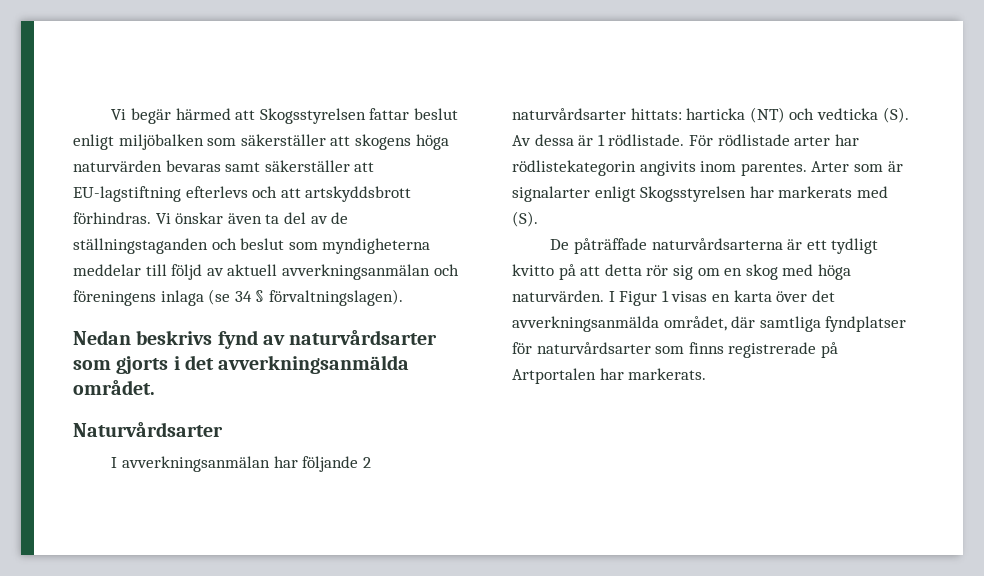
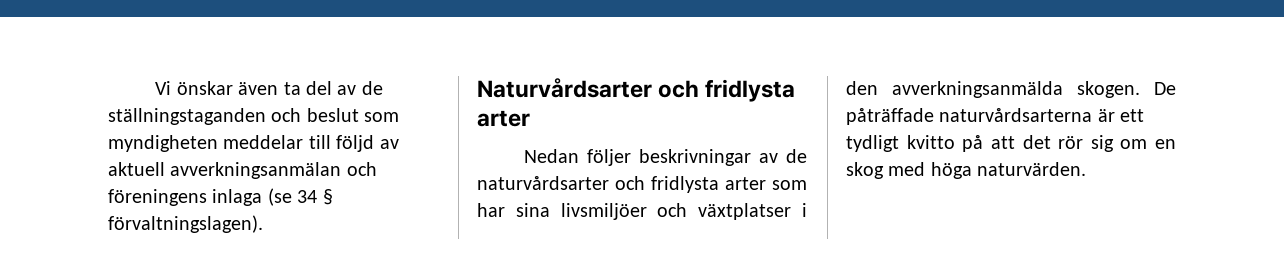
[111,108,458,124] [73,134,449,150] [73,160,375,172] [73,186,412,202] [73,212,171,224] Vi begär härmed att Skogsstyrelsen fattar beslut enligt miljöbalken som säkerställer att skogens höga naturvärden bevaras samt säkerställer att EU-lagstiftning efterlevs och att artskyddsbrott förhindras. Vi -> [155,81,172,95] Vi
[322,238,431,254] myndigheterna -> [108,135,218,152] myndigheten
[73,330,438,349] [73,355,410,374] [73,380,155,395] [73,422,223,437] [111,456,371,472] [512,107,909,123] [512,134,859,146] [512,160,903,176] [512,186,888,202] [512,211,538,227] Nedan beskrivs fynd av naturvårdsarter som gjorts i det avverkningsanmälda området. // Naturvårdsarter // I avverkningsanmälan har följande 2 naturvårdsarter hittats: harticka (NT) och vedticka (S). Av dessa är 1 rödlistade. För rödlistade arter har rödlistekategorin angivits inom parentes. Arter som är signalarter enligt Skogsstyrelsen har markerats med (S). // -> [477,78,796,102] [477,110,530,127] [524,149,807,166] [477,176,807,193] [477,203,807,220] [846,81,1140,98] Naturvårdsarter och fridlysta arter // Nedan följer beskrivningar av de naturvårdsarter och fridlysta arter som har sina livsmiljöer och växtplatser i den avverkningsanmälda skogen.
[604,264,642,276] detta -> [1022,135,1051,149] det
[608,290,835,306] [512,316,907,332] [512,342,838,358] [512,368,707,384] I Figur 1 visas en karta över det avverkningsanmälda området, där samtliga fyndplatser för naturvårdsarter som finns registrerade på Artportalen har markerats. -> (1087, 169) none

